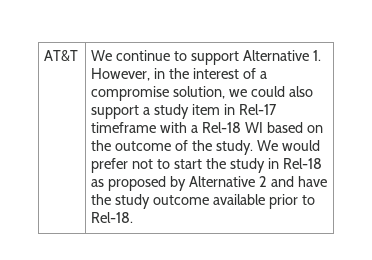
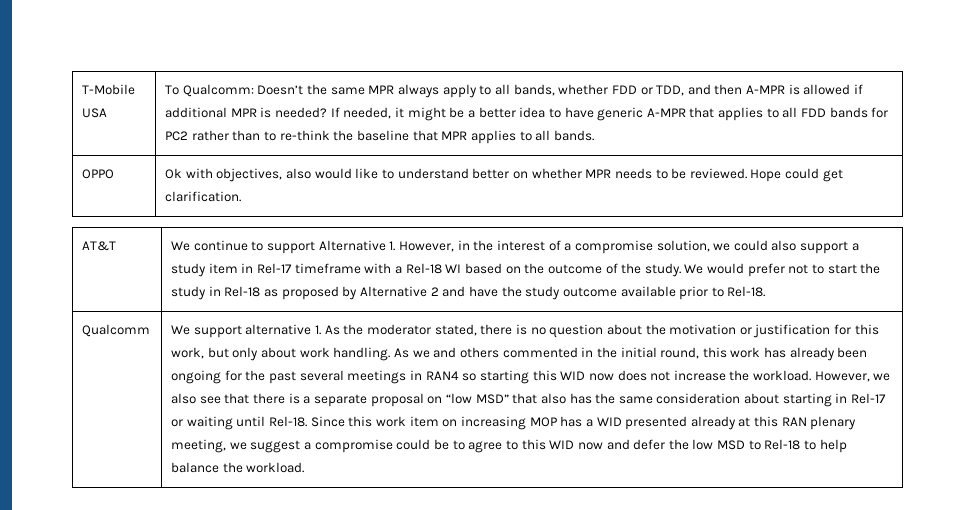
(44, 55) none -> [82,84,136,95] [82,108,108,118] [165,84,864,98] [165,107,889,121] [165,130,594,144] [82,169,115,179] [165,168,843,182] [165,191,242,202] T-Mobile USA | To Qualcomm: Doesn’t the same MPR always apply to all bands, whether FDD or TDD, and then A-MPR is allowed if additional MPR is needed? If needed, it might be a better idea to have generic A-MPR that applies to all FDD bands for PC2 rather than to re-think the baseline that MPR applies to all bands. // OPPO | Ok with objectives, also would like to understand better on whether MPR needs to be reviewed. Hope could get clarification. //
(134, 217) none -> [82,324,151,337] [171,324,879,338] [171,347,868,361] [171,370,891,384] [171,393,887,407] [171,416,857,430] [171,439,847,453] [171,462,305,473] // Qualcomm | We support alternative 1. As the moderator stated, there is no question about the motivation or justification for this work, but only about work handling. As we and others commented in the initial round, this work has already been ongoing for the past several meetings in RAN4 so starting this WID now does not increase the workload. However, we also see that there is a separate proposal on “low MSD” that also has the same consideration about starting in Rel-17 or waiting until Rel-18. Since this work item on increasing MOP has a WID presented already at this RAN plenary meeting, we suggest a compromise could be to agree to this WID now and defer the low MSD to Rel-18 to help balance the workload.

